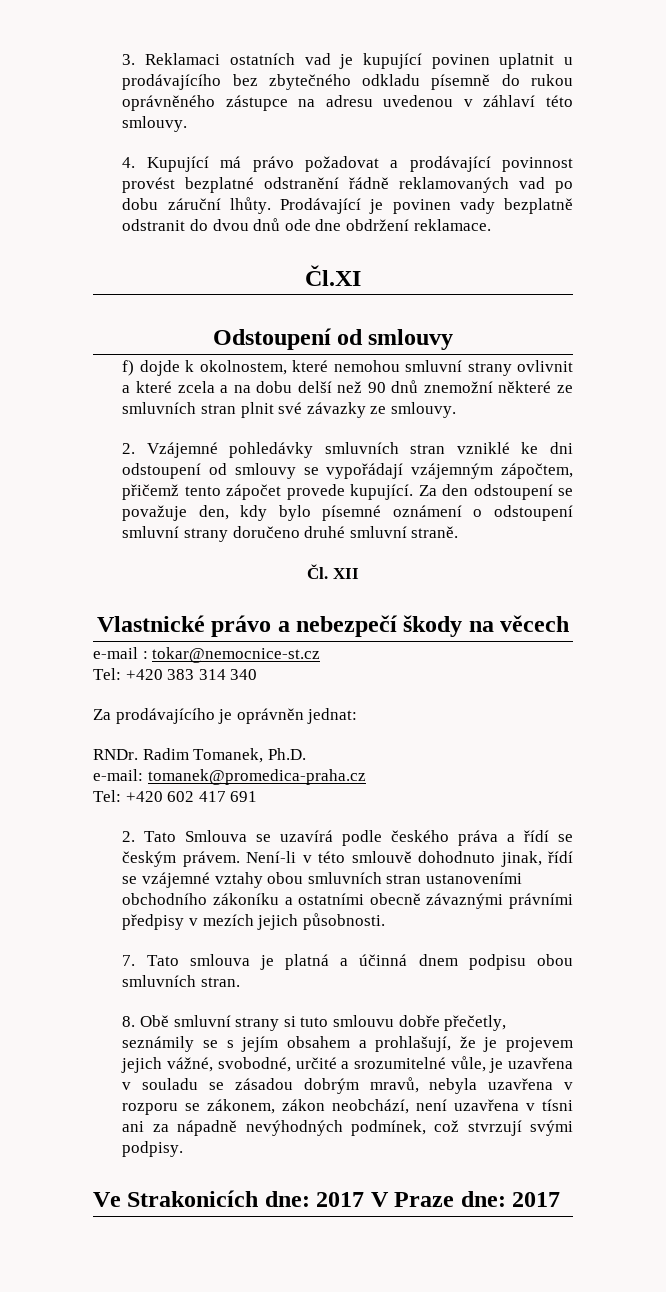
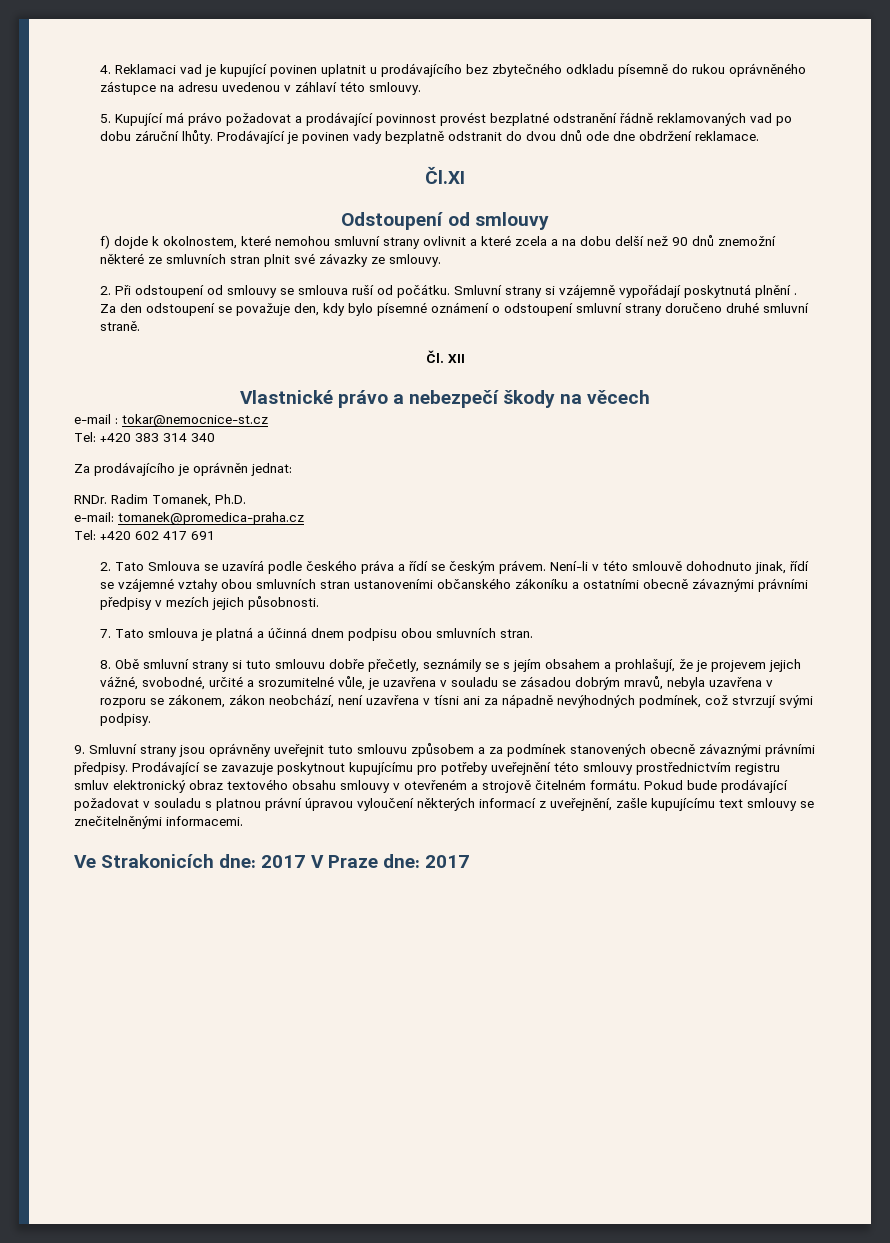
[122,53,295,65] 3. Reklamaci ostatních -> [100,64,177,74] 4. Reklamaci
[122,157,136,168] 4. -> [100,114,112,123] 5.
[146,442,573,458] [122,463,573,479] [122,484,414,500] Vzájemné pohledávky smluvních stran vzniklé ke dni odstoupení od smlouvy se vypořádají vzájemným zápočtem, přičemž tento zápočet provede kupující. -> [115,284,798,298] Při odstoupení od smlouvy se smlouva ruší od počátku. Smluvní strany si vzájemně vypořádají poskytnutá plnění .
[122,893,208,905] obchodního -> [437,578,512,589] občanského
(184, 1149) none -> [74,743,815,757] [74,761,780,775] [74,779,788,793] [74,797,814,811] [74,816,243,829] // 9. Smluvní strany jsou oprávněny uveřejnit tuto smlouvu způsobem a za podmínek stanovených obecně závaznými právními předpisy. Prodávající se zavazuje poskytnout kupujícímu pro potřeby uveřejnění této smlouvy prostřednictvím registru smluv elektronický obraz textového obsahu smlouvy v otevřeném a strojově čitelném formátu. Pokud bude prodávající požadovat v souladu s platnou právní úpravou vyloučení některých informací z uveřejnění, zašle kupujícímu text smlouvy se znečitelněnými informacemi.

